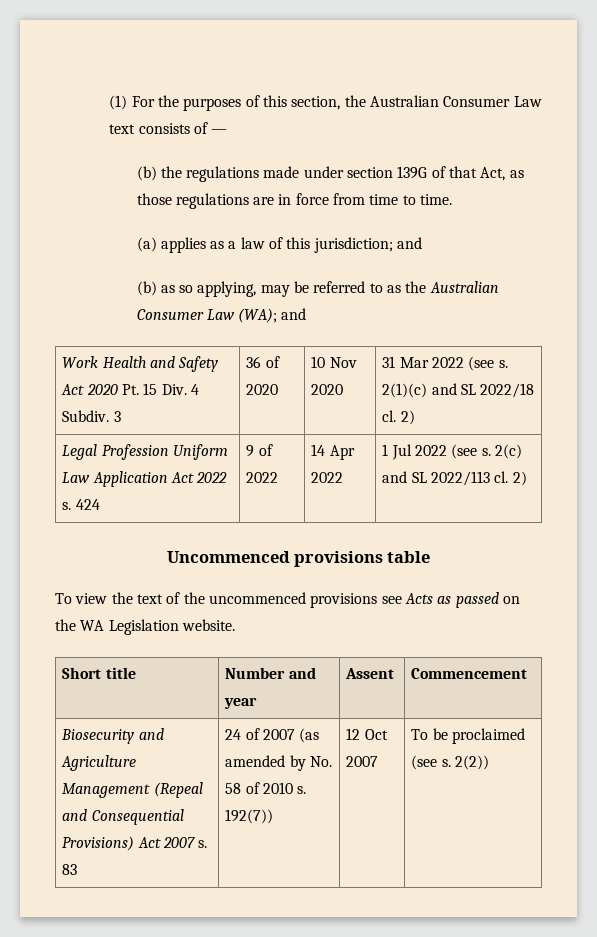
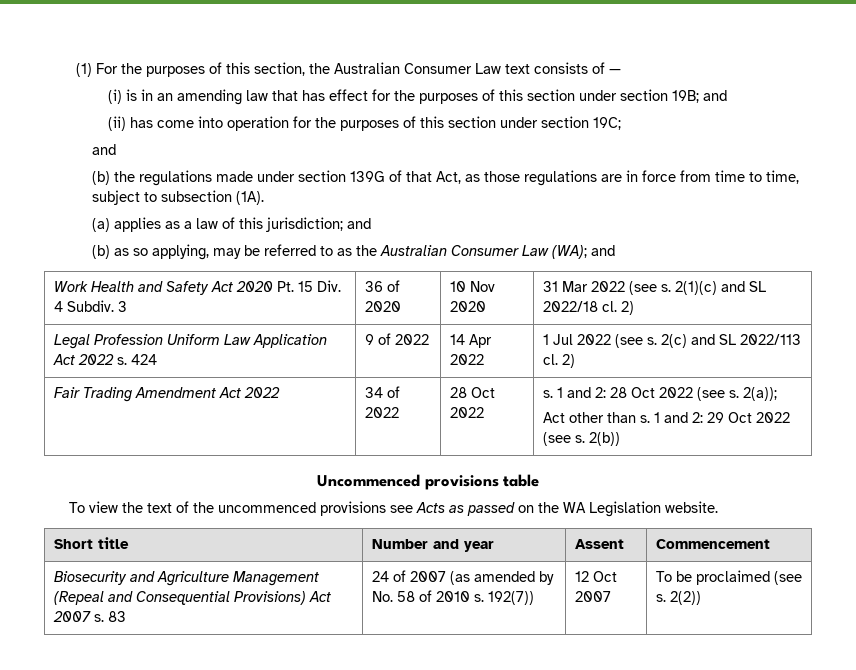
(228, 131) none -> [108,89,728,105] [108,116,622,131] [92,144,117,155] // (i) is in an amending law that has effect for the purposes of this section under section 19B; and // (ii) has come into operation for the purposes of this section under section 19C; // and
[420,194,453,205] time. -> [766,170,800,184] [92,190,265,205] time, subject to subsection (1A).
(527, 478) none -> [53,387,280,402] [364,386,400,398] [364,407,399,418] [449,387,495,398] [449,407,484,418] [542,387,777,401] [542,412,790,423] [542,432,620,446] // Fair Trading Amendment Act 2022 | 34 of 2022 | 28 Oct 2022 | s. 1 and 2: 28 Oct 2022 (see s. 2(a)); // Act other than s. 1 and 2: 29 Oct 2022 (see s. 2(b))

